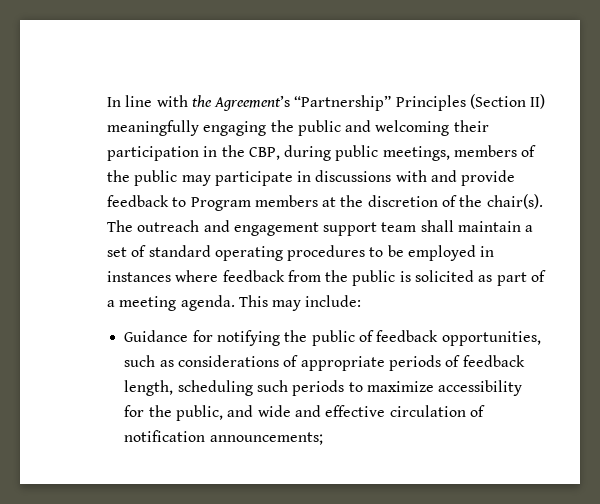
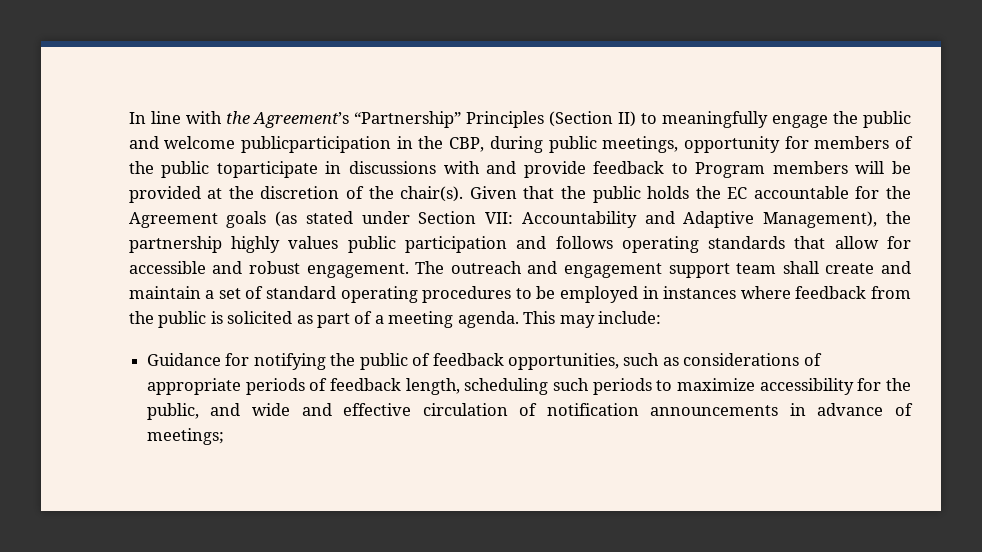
[106,120,489,136] [106,146,199,161] meaningfully engaging the public and welcoming their participation -> [641,111,911,128] [128,136,392,153] to meaningfully engage the public and welcome publicparticipation
(450, 153) none -> [683,136,809,153] opportunity for
[181,171,293,186] may participate -> [216,161,318,178] toparticipate
(318, 201) none -> [855,161,911,174] [128,186,201,203] will be provided
(543, 201) none -> [469,186,912,203] [128,211,911,228] [128,236,911,253] [128,261,409,278] Given that the public holds the EC accountable for the Agreement goals (as stated under Section VII: Accountability and Adaptive Management), the partnership highly values public participation and follows operating standards that allow for accessible and robust engagement.
(454, 226) none -> [825,261,912,274] create and
[209,432,323,445] announcements; -> [650,403,913,416] [146,428,224,445] announcements in advance of meetings;

